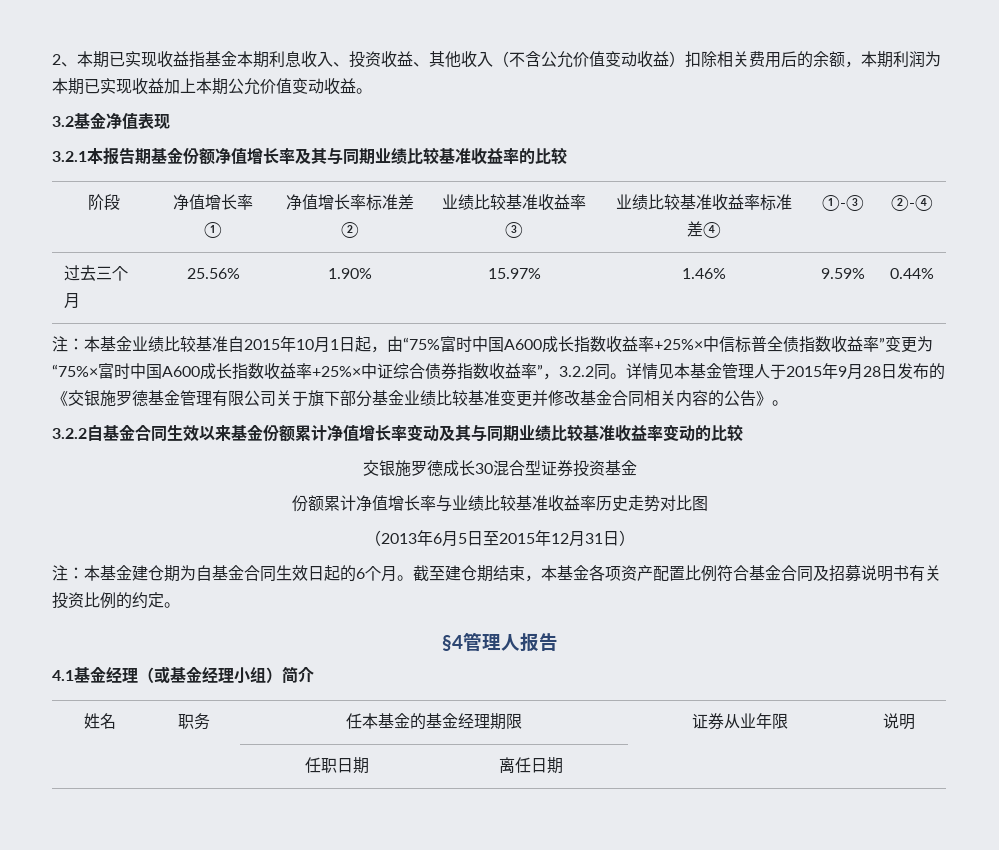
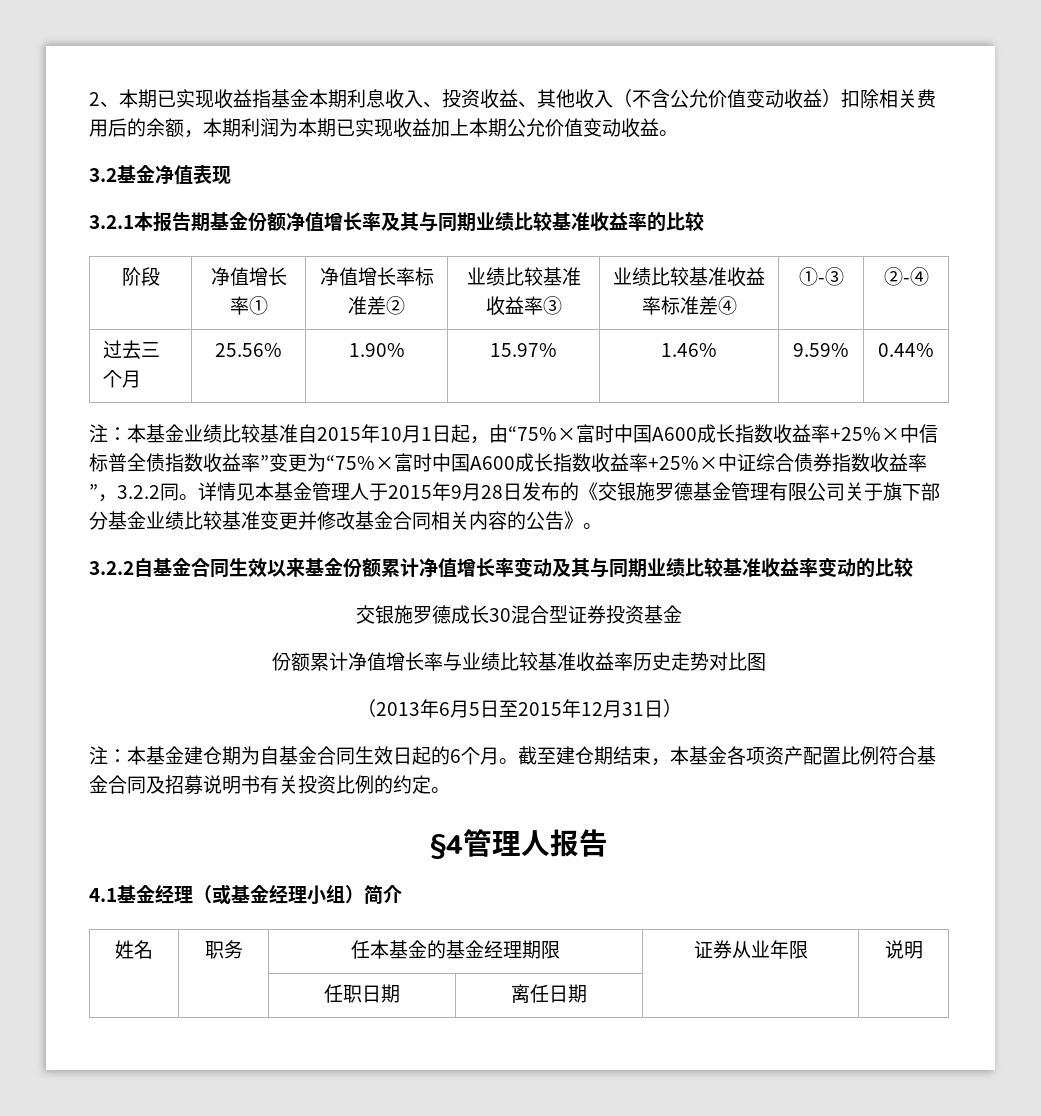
[403,337,440,350] “75% -> [508,426,576,441] “75%×

